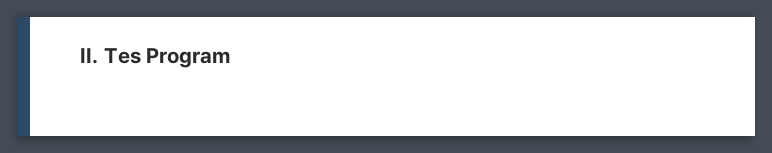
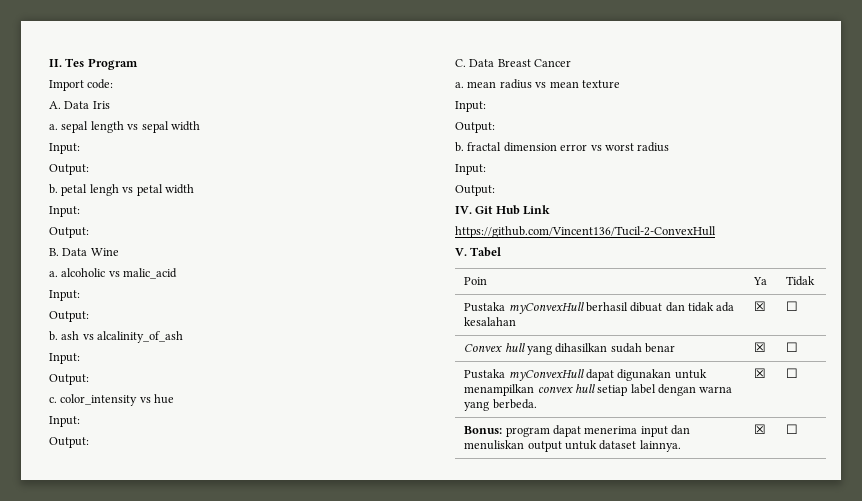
(231, 58) none -> [49,79,114,91] [49,101,110,109] [49,121,200,133] [49,143,80,154] [49,164,89,175] [49,184,194,196] [49,206,80,217] [49,227,89,238] [49,248,119,256] [49,268,178,279] [49,290,80,301] [49,311,89,322] [49,331,184,343] [49,353,80,364] [49,374,89,385] [49,394,175,406] [49,416,80,427] [49,437,89,448] [455,59,572,67] [455,79,620,89] [455,101,486,112] [455,122,495,133] [455,142,670,152] [455,164,486,175] [455,185,495,196] [455,205,551,215] [455,226,716,238] [455,247,502,257] [464,277,488,285] [753,277,768,285] [786,276,816,286] [464,302,735,314] [464,317,517,326] [754,301,767,311] [786,301,799,311] [464,343,676,355] [754,342,767,352] [786,342,799,352] [464,369,707,381] [464,384,733,396] [464,399,537,411] [754,368,767,378] [786,368,799,378] [464,425,691,437] [464,440,681,452] [754,424,767,434] [786,424,799,434] // Import code: // A. Data Iris // a. sepal length vs sepal width // Input: // Output: // b. petal lengh vs petal width // Input: // Output: // B. Data Wine // a. alcoholic vs malic_acid // Input: // Output: // b. ash vs alcalinity_of_ash // Input: // Output: // c. color_intensity vs hue // Input: // Output: // C. Data Breast Cancer // a. mean radius vs mean texture // Input: // Output: // b. fractal dimension error vs worst radius // Input: // Output: // IV. Git Hub Link // https://github.com/Vincent136/Tucil-2-ConvexHull // V. Tabel // Poin | Ya | Tidak // Pustaka myConvexHull berhasil dibuat dan tidak ada kesalahan | ☒ | ☐ // Convex hull yang dihasilkan sudah benar | ☒ | ☐ // Pustaka myConvexHull dapat digunakan untuk menampilkan convex hull setiap label dengan warna yang berbeda. | ☒ | ☐ // Bonus: program dapat menerima input dan menuliskan output untuk dataset lainnya. | ☒ | ☐

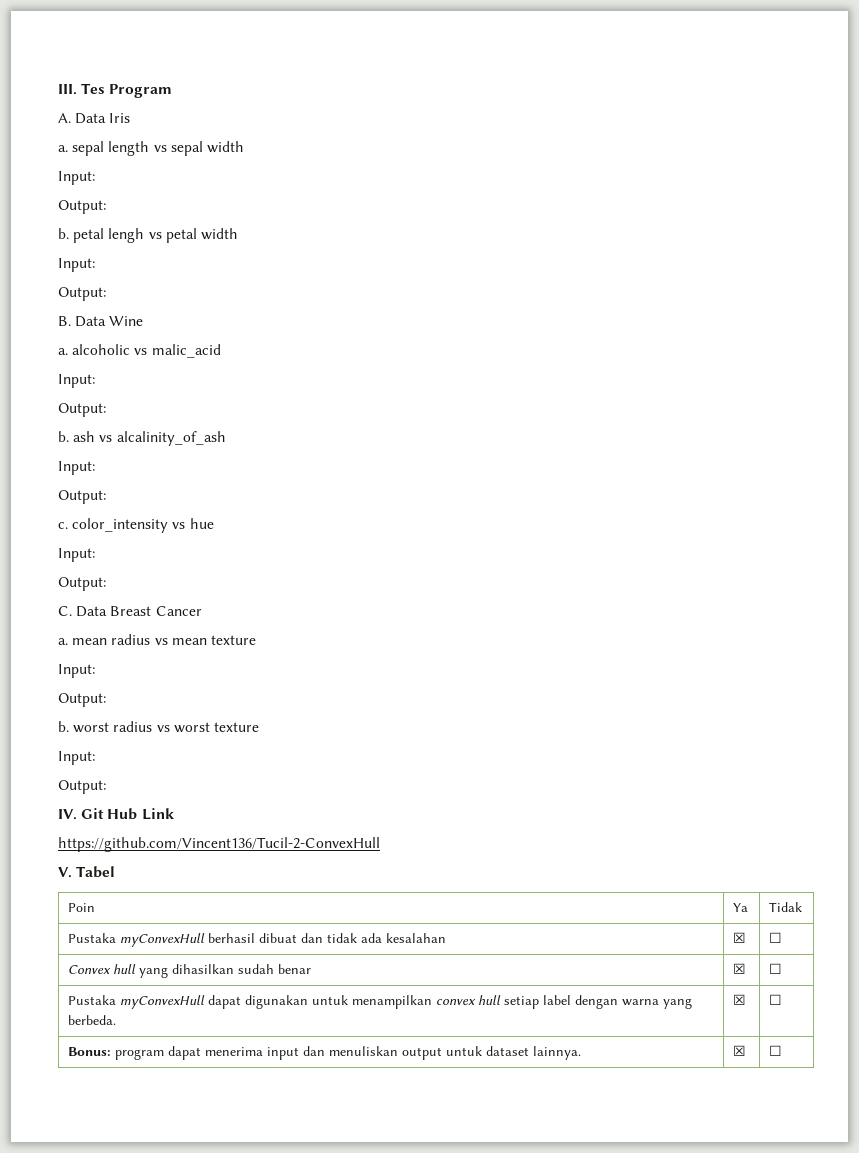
[49,59,62,67] II. -> [58,84,77,95] III.
[49,79,114,91] // Import code: -> (173, 91) none
[467,142,588,152] fractal dimension error -> [73,721,153,733] worst radius
[637,142,670,152] radius -> [213,722,259,732] texture

